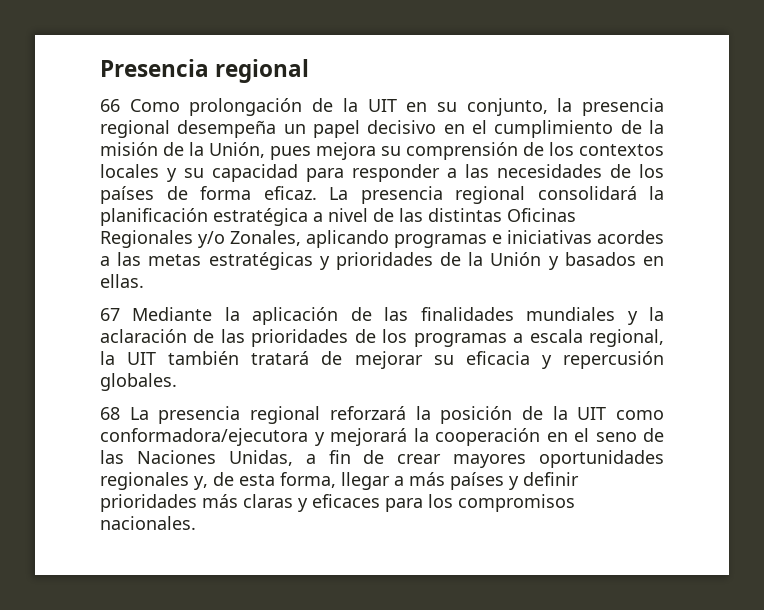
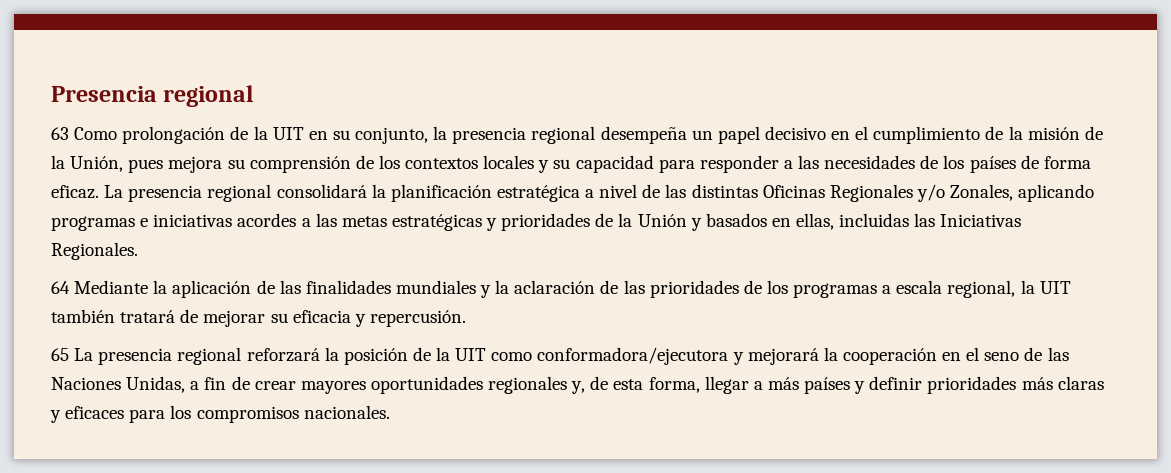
[100,99,120,112] 66 -> [51,127,69,140] 63
[100,274,144,288] [100,308,120,321] ellas. // 67 -> [796,213,1022,230] [51,242,138,260] [51,281,70,294] ellas, incluidas las Iniciativas Regionales. // 64
[562,351,664,369] [100,373,177,391] [100,407,120,420] repercusión globales. // 68 -> [369,310,466,327] [51,348,69,361] repercusión. // 65

